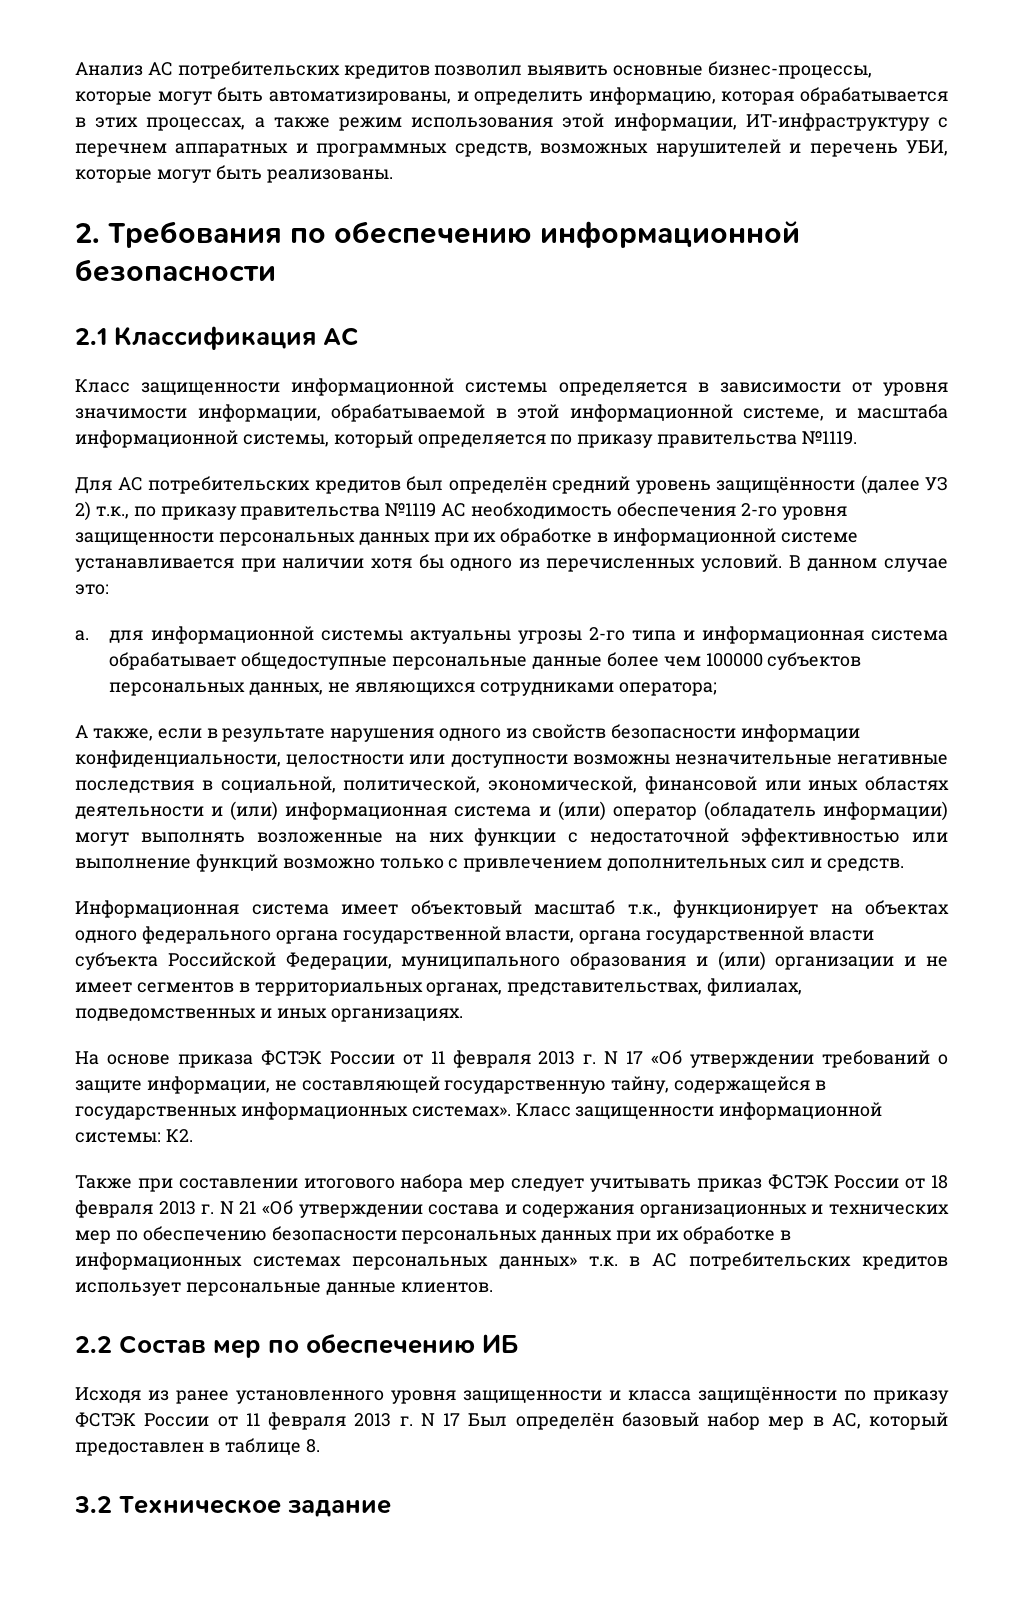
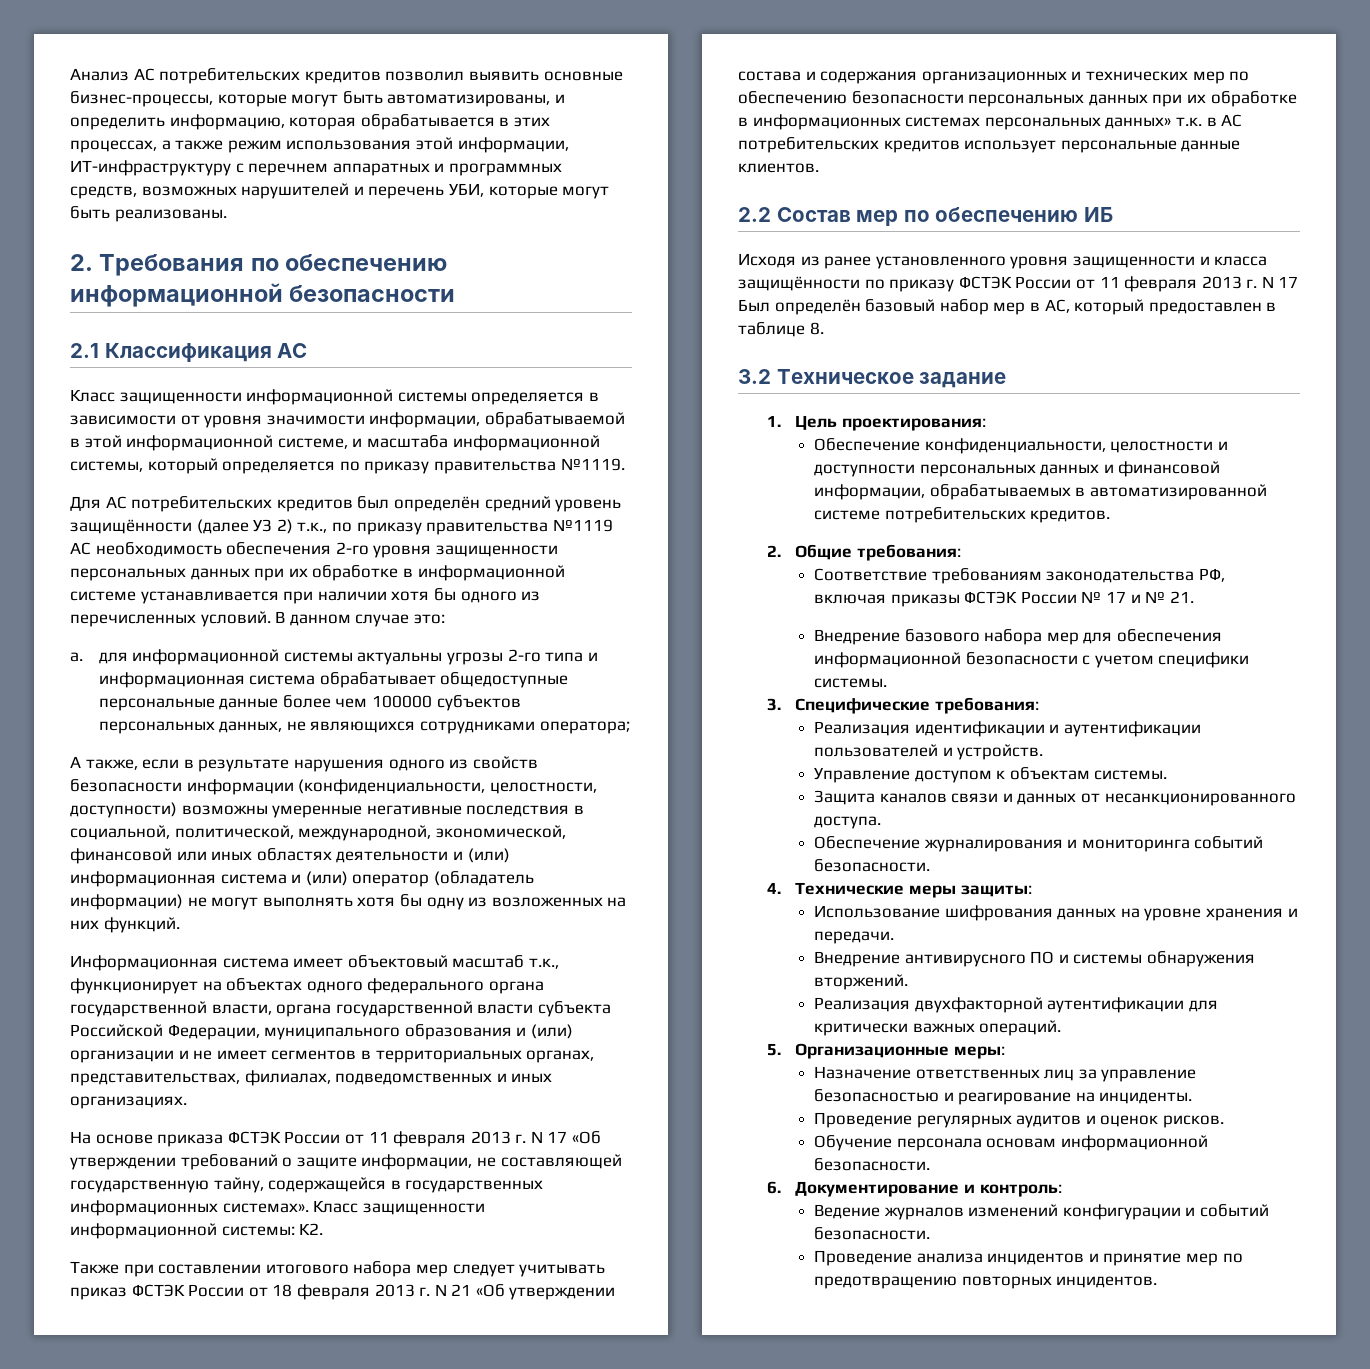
[75,750,832,768] конфиденциальности, целостности или доступности возможны незначительные -> [298,779,597,795] [70,802,363,818] (конфиденциальности, целостности, доступности) возможны умеренные
(481, 784) none -> [298,825,432,841] международной,
(948, 811) none -> [187,897,207,907] не
[256,828,949,846] [75,854,904,872] возложенные на них функции с недостаточной эффективностью или выполнение функций возможно только с привлечением дополнительных сил и средств. -> [357,894,627,910] [70,917,180,933] хотя бы одну из возложенных на них функций.
(391, 1508) none -> [766,415,986,431] [814,438,1228,454] [814,461,1221,477] [814,484,1267,500] [814,507,1111,523] [766,544,961,561] [814,568,1225,584] [814,591,1194,607] [814,629,1222,645] [814,652,1250,668] [814,678,888,688] [766,697,1039,714] [814,721,1201,737] [814,744,1044,760] [814,767,1168,783] [814,790,1296,806] [814,816,882,829] [814,836,1264,852] [814,859,931,872] [766,882,1032,898] [814,905,1298,921] [814,931,895,944] [814,951,1255,967] [814,974,909,990] [814,997,1218,1013] [814,1020,1062,1036] [766,1043,1005,1059] [814,1066,1197,1082] [814,1089,1193,1105] [814,1112,1224,1128] [814,1135,1208,1151] [814,1158,931,1171] [766,1181,1062,1197] [814,1204,1269,1220] [814,1227,931,1240] [814,1250,1243,1266] [814,1276,1158,1289] // 1. Цель проектирования: // Обеспечение конфиденциальности, целостности и доступности персональных данных и финансовой информации, обрабатываемых в автоматизированной системе потребительских кредитов. // 2. Общие требования: // Соответствие требованиям законодательства РФ, включая приказы ФСТЭК России № 17 и № 21. // Внедрение базового набора мер для обеспечения информационной безопасности с учетом специфики системы. // 3. Специфические требования: // Реализация идентификации и аутентификации пользователей и устройств. // Управление доступом к объектам системы. // Защита каналов связи и данных от несанкционированного доступа. // Обеспечение журналирования и мониторинга событий безопасности. // 4. Технические меры защиты: // Использование шифрования данных на уровне хранения и передачи. // Внедрение антивирусного ПО и системы обнаружения вторжений. // Реализация двухфакторной аутентификации для критически важных операций. // 5. Организационные меры: // Назначение ответственных лиц за управление безопасностью и реагирование на инциденты. // Проведение регулярных аудитов и оценок рисков. // Обучение персонала основам информационной безопасности. // 6. Документирование и контроль: // Ведение журналов изменений конфигурации и событий безопасности. // Проведение анализа инцидентов и принятие мер по предотвращению повторных инцидентов.

